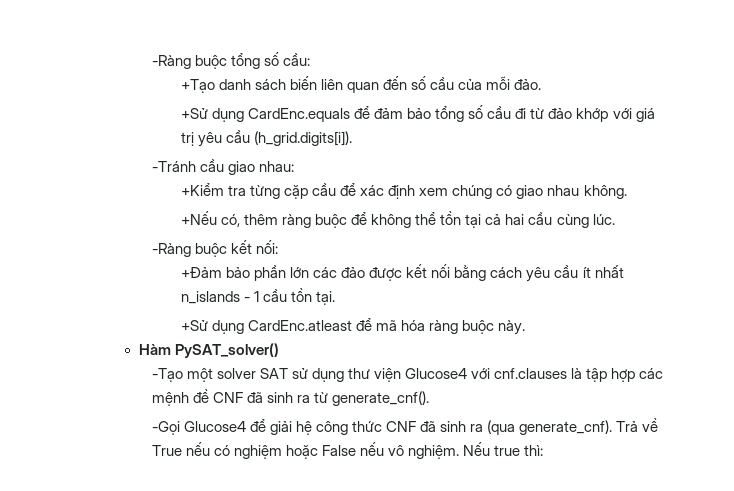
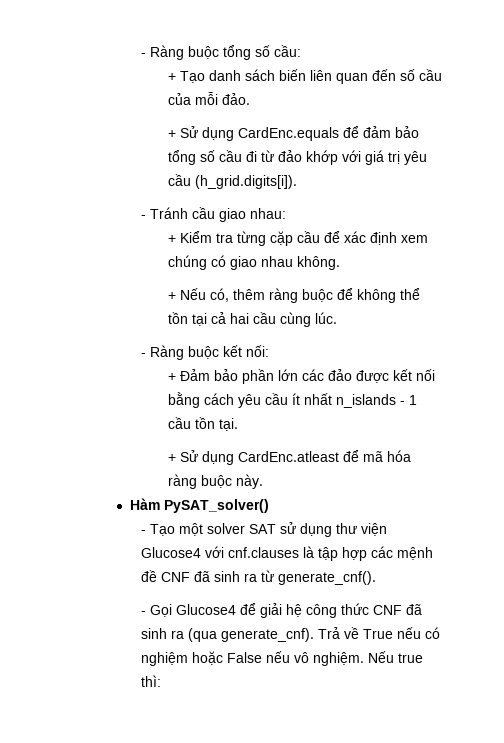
[151,55,191,69] -Ràng -> [141,45,185,60] - Ràng
[180,79,215,93] +Tạo -> [168,71,206,83] + Tạo
[180,108,208,119] +Sử -> [168,126,199,138] + Sử
[151,161,196,172] -Tránh -> [141,207,189,219] - Tránh
[180,183,224,196] +Kiểm -> [168,231,213,243] + Kiểm
[180,211,217,225] +Nếu -> [168,288,207,300] + Nếu
[151,243,191,257] -Ràng -> [141,345,185,360] - Ràng
[180,267,222,278] +Đảm -> [168,369,211,381] + Đảm
[180,320,208,331] +Sử -> [168,450,199,462] + Sử
[151,368,183,382] -Tạo -> [141,524,176,536] - Tạo
[151,421,180,435] -Gọi -> [141,604,173,617] - Gọi

